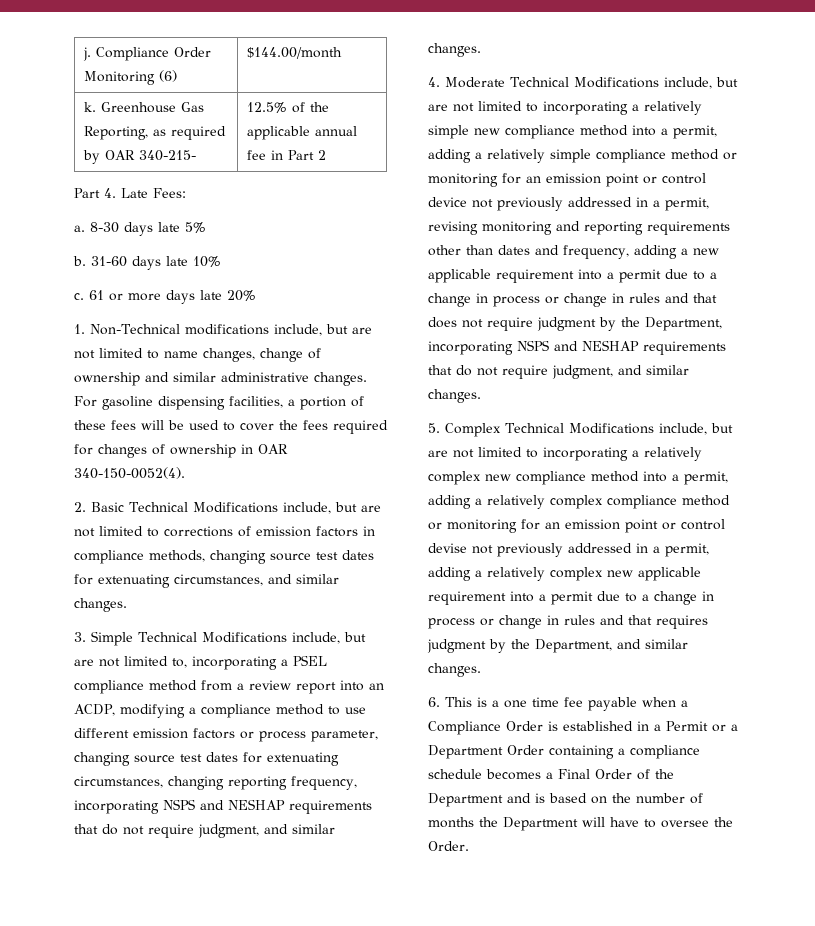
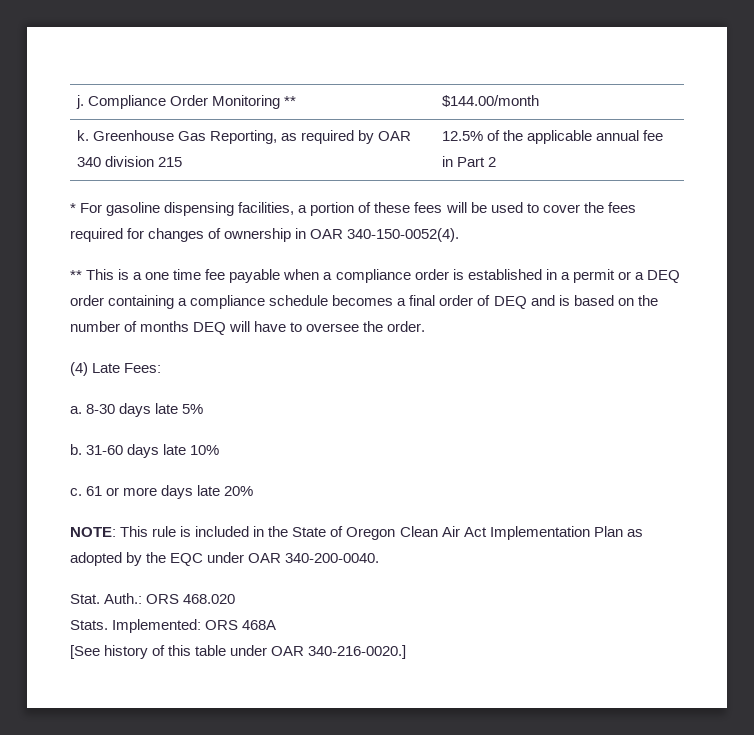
[159,70,178,82] (6) -> [283,96,296,106] **
[139,150,197,161] 340-215- -> [76,156,182,167] 340 division 215
[74,188,186,198] [74,222,206,236] [73,256,221,270] [74,290,256,304] [74,324,372,336] [74,348,321,362] [74,372,367,386] Part 4. Late Fees: // a. 8-30 days late 5% // b. 31-60 days late 10% // c. 61 or more days late 20% // 1. Non-Technical modifications include, but are not limited to name changes, change of ownership and similar administrative changes. -> [70,203,76,213] *
[74,502,381,514] [74,526,375,537] [74,550,374,564] [74,574,339,588] [74,598,127,612] [74,631,366,646] [74,655,327,670] [74,680,384,694] [74,704,366,718] [74,728,378,742] [74,752,339,766] [74,776,357,790] [74,799,372,814] [74,824,335,838] [428,43,481,57] [428,77,738,89] [428,101,702,115] [428,125,717,139] [428,149,737,163] [428,173,706,187] [428,197,709,211] [428,221,730,235] [428,245,719,259] [428,269,717,283] [428,293,717,307] [428,317,722,331] [428,340,726,355] [428,365,689,379] [428,389,481,403] [428,423,733,437] [428,447,702,461] [428,471,728,485] [428,495,730,509] [428,519,725,533] [428,543,709,557] [428,567,701,581] [428,591,714,605] [428,615,708,629] [427,639,688,653] [428,663,481,677] [428,697,440,707] 2. Basic Technical Modifications include, but are not limited to corrections of emission factors in compliance methods, changing source test dates for extenuating circumstances, and similar changes. // 3. Simple Technical Modifications include, but are not limited to, incorporating a PSEL compliance method from a review report into an ACDP, modifying a compliance method to use different emission factors or process parameter, changing source test dates for extenuating circumstances, changing reporting frequency, incorporating NSPS and NESHAP requirements that do not require judgment, and similar changes. // 4. Moderate Technical Modifications include, but are not limited to incorporating a relatively simple new compliance method into a permit, adding a relatively simple compliance method or monitoring for an emission point or control device not previously addressed in a permit, revising monitoring and reporting requirements other than dates and frequency, adding a new applicable requirement into a permit due to a change in process or change in rules and that does not require judgment by the Department, incorporating NSPS and NESHAP requirements that do not require judgment, and similar changes. // 5. Complex Technical Modifications include, but are not limited to incorporating a relatively complex new compliance method into a permit, adding a relatively complex compliance method or monitoring for an emission point or control devise not previously addressed in a permit, adding a relatively complex new applicable requirement into a permit due to a change in process or change in rules and that requires judgment by the Department, and similar changes. // 6. -> [70,270,82,280] **
[428,721,543,735] Compliance Order -> [335,269,449,283] compliance order
[666,721,708,731] Permit -> [572,269,615,283] permit
[428,745,544,759] Department Order -> [646,270,680,283] [70,295,104,306] DEQ order
[558,769,674,780] [428,793,503,807] Final Order of the Department -> [409,295,527,309] final order of DEQ
[479,817,578,831] the Department -> [193,322,227,335] DEQ
[428,841,469,851] Order. -> [387,321,426,332] [70,362,162,376] [70,403,204,417] [70,444,220,458] [70,485,254,499] [70,526,643,540] [70,552,380,566] [70,593,236,604] [70,619,277,633] [70,645,407,659] order. // (4) Late Fees: // a. 8-30 days late 5% // b. 31-60 days late 10% // c. 61 or more days late 20% // NOTE: This rule is included in the State of Oregon Clean Air Act Implementation Plan as adopted by the EQC under OAR 340-200-0040. // Stat. Auth.: ORS 468.020 // Stats. Implemented: ORS 468A // [See history of this table under OAR 340-216-0020.]

